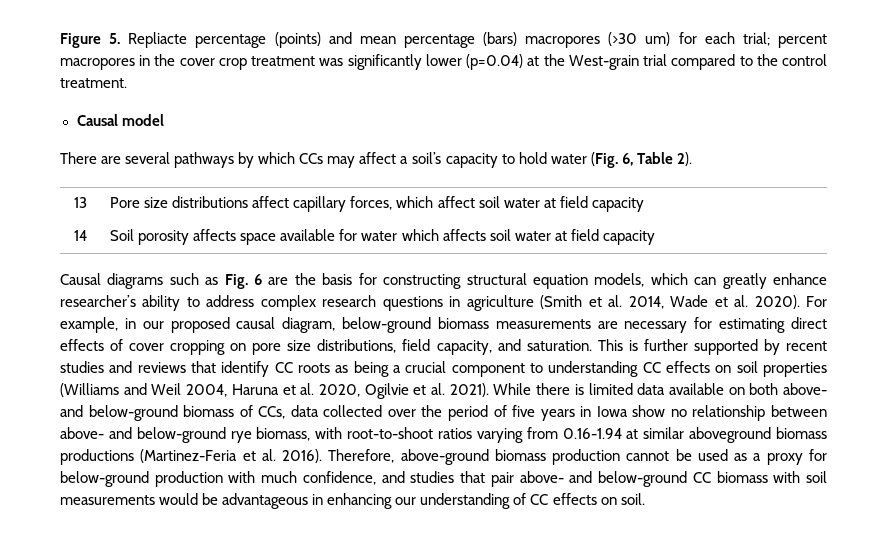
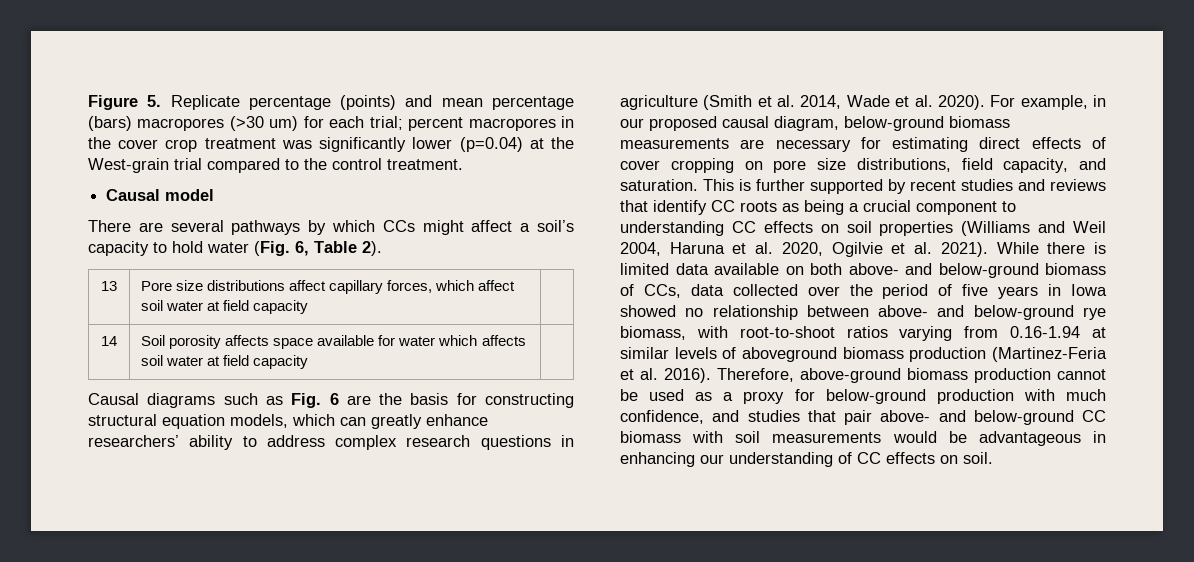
[128,32,188,48] Repliacte -> [170,95,240,110] Replicate
[327,156,356,168] may -> [422,220,464,235] might
[60,295,136,307] researcher’s -> [88,435,179,447] researchers’
[632,405,666,417] show -> [620,305,676,317] showed
(685, 433) none -> [674,347,737,359] levels of
[60,449,134,465] productions -> [909,347,987,362] production

